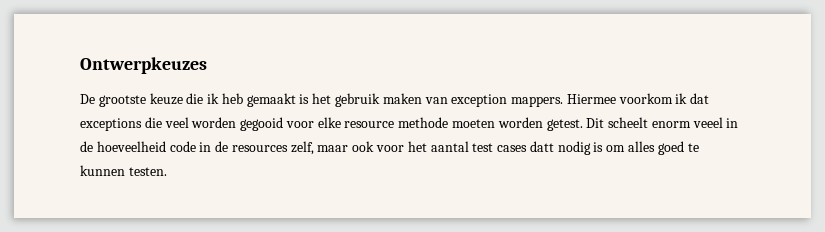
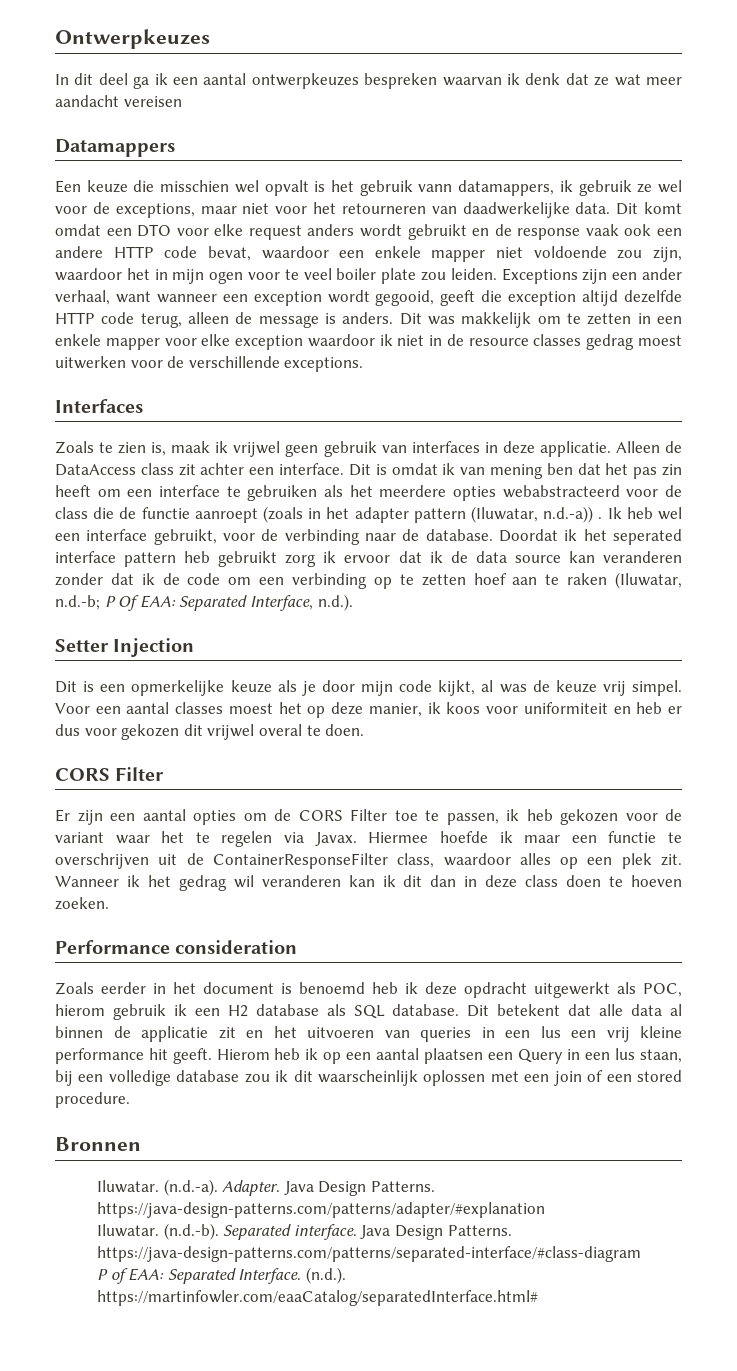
[80,93,710,107] [80,117,739,131] [80,141,699,155] [80,165,167,176] De grootste keuze die ik heb gemaakt is het gebruik maken van exception mappers. Hiermee voorkom ik dat exceptions die veel worden gegooid voor elke resource methode moeten worden getest. Dit scheelt enorm veeel in de hoeveelheid code in de resources zelf, maar ook voor het aantal test cases datt nodig is om alles goed te kunnen testen. -> [55,73,682,89] [55,95,182,107] [55,139,175,157] [55,180,682,196] [55,202,683,218] [55,224,682,240] [55,246,682,262] [55,268,682,284] [55,290,682,306] [55,312,682,328] [55,334,682,350] [55,356,364,372] [55,399,143,413] [55,441,682,457] [55,463,682,479] [55,485,682,501] [55,506,682,523] [55,529,682,545] [55,551,683,567] [55,572,683,589] [55,594,353,611] [55,638,195,657] [55,680,682,696] [55,702,683,718] [55,724,365,740] [55,767,165,781] [55,809,682,825] [55,831,682,847] [55,853,682,869] [55,875,682,891] [55,897,109,910] [55,940,298,954] [55,982,682,998] [55,1004,683,1020] [55,1026,682,1042] [55,1048,683,1064] [55,1070,683,1086] [55,1092,130,1108] [55,1137,141,1151] [97,1179,436,1196] [97,1202,546,1218] [97,1223,512,1240] [97,1246,642,1262] [97,1267,347,1284] [97,1290,539,1306] In dit deel ga ik een aantal ontwerpkeuzes bespreken waarvan ik denk dat ze wat meer aandacht vereisen // Datamappers // Een keuze die misschien wel opvalt is het gebruik vann datamappers, ik gebruik ze wel voor de exceptions, maar niet voor het retourneren van daadwerkelijke data. Dit komt omdat een DTO voor elke request anders wordt gebruikt en de response vaak ook een andere HTTP code bevat, waardoor een enkele mapper niet voldoende zou zijn, waardoor het in mijn ogen voor te veel boiler plate zou leiden. Exceptions zijn een ander verhaal, want wanneer een exception wordt gegooid, geeft die exception altijd dezelfde HTTP code terug, alleen de message is anders. Dit was makkelijk om te zetten in een enkele mapper voor elke exception waardoor ik niet in de resource classes gedrag moest uitwerken voor de verschillende exceptions. // Interfaces // Zoals te zien is, maak ik vrijwel geen gebruik van interfaces in deze applicatie. Alleen de DataAccess class zit achter een interface. Dit is omdat ik van mening ben dat het pas zin heeft om een interface te gebruiken als het meerdere opties webabstracteerd voor de class die de functie aanroept (zoals in het adapter pattern (Iluwatar, n.d.-a)) . Ik heb wel een interface gebruikt, voor de verbinding naar de database. Doordat ik het seperated interface pattern heb gebruikt zorg ik ervoor dat ik de data source kan veranderen zonder dat ik de code om een verbinding op te zetten hoef aan te raken (Iluwatar, n.d.-b; P Of EAA: Separated Interface, n.d.). // Setter Injection // Dit is een opmerkelijke keuze als je door mijn code kijkt, al was de keuze vrij simpel. Voor een aantal classes moest het op deze manier, ik koos voor uniformiteit en heb er dus voor gekozen dit vrijwel overal te doen. // CORS Filter // Er zijn een aantal opties om de CORS Filter toe te passen, ik heb gekozen voor de variant waar het te regelen via Javax. Hiermee hoefde ik maar een functie te overschrijven uit de ContainerResponseFilter class, waardoor alles op een plek zit. Wanneer ik het gedrag wil veranderen kan ik dit dan in deze class doen te hoeven zoeken. // Performance consideration // Zoals eerder in het document is benoemd heb ik deze opdracht uitgewerkt als POC, hierom gebruik ik een H2 database als SQL database. Dit betekent dat alle data al binnen de applicatie zit en het uitvoeren van queries in een lus een vrij kleine performance hit geeft. Hierom heb ik op een aantal plaatsen een Query in een lus staan, bij een volledige database zou ik dit waarscheinlijk oplossen met een join of een stored procedure. // Bronnen // Iluwatar. (n.d.-a). Adapter. Java Design Patterns. https://java-design-patterns.com/patterns/adapter/#explanation // Iluwatar. (n.d.-b). Separated interface. Java Design Patterns. https://java-design-patterns.com/patterns/separated-interface/#class-diagram // P of EAA: Separated Interface. (n.d.). https://martinfowler.com/eaaCatalog/separatedInterface.html#

